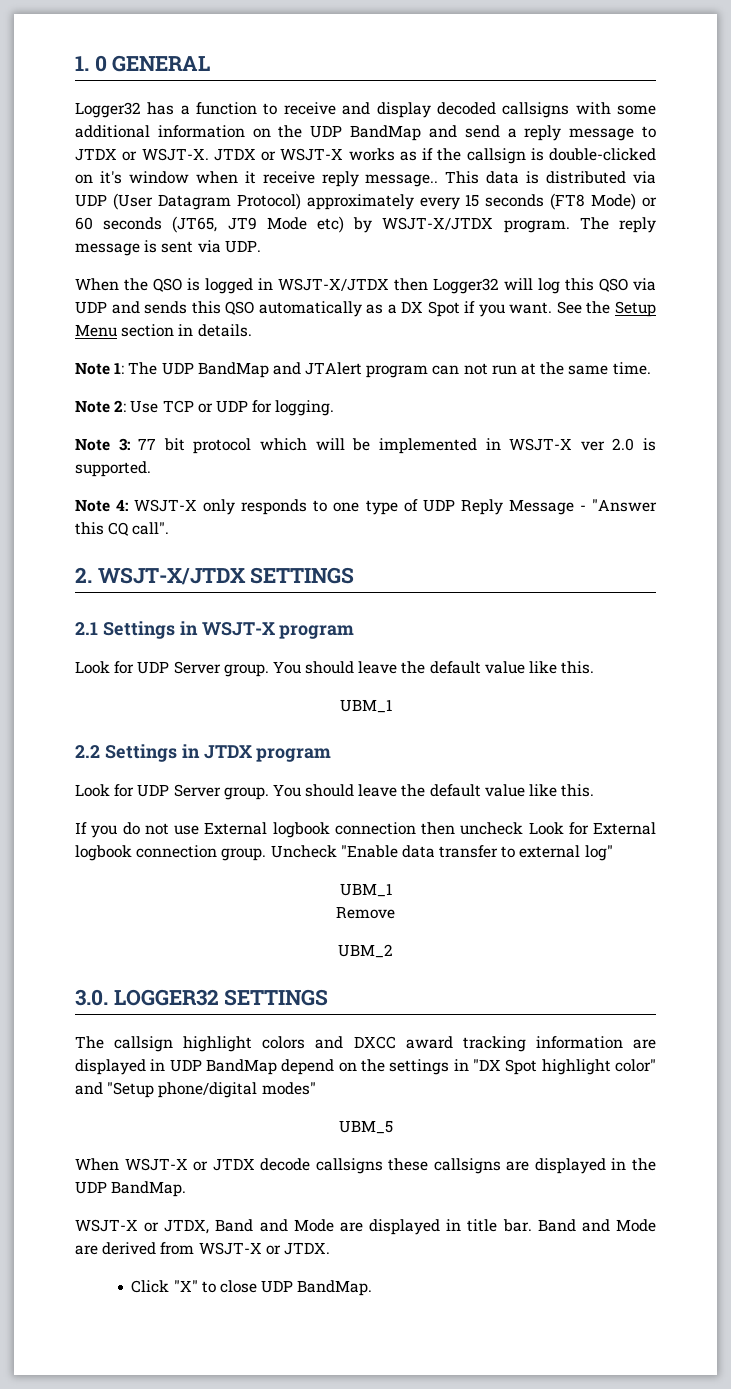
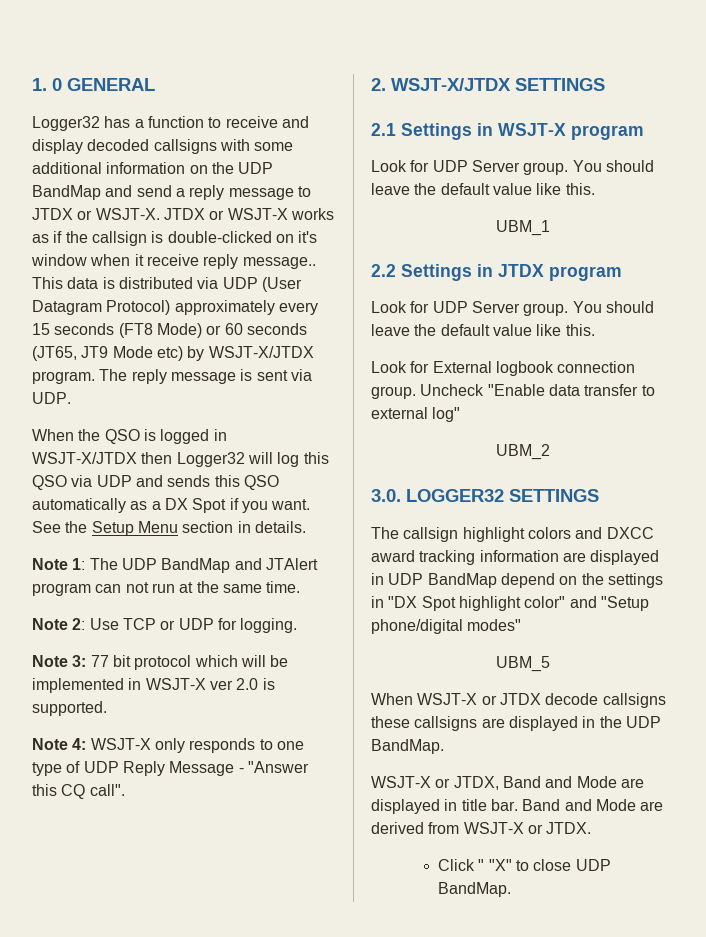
[75,822,524,838] If you do not use External logbook connection then uncheck -> (595, 330) none
[339,883,392,897] [336,907,395,919] // UBM_1 // Remove -> (461, 414) none
(170, 1286) none -> [478,859,485,871] "

